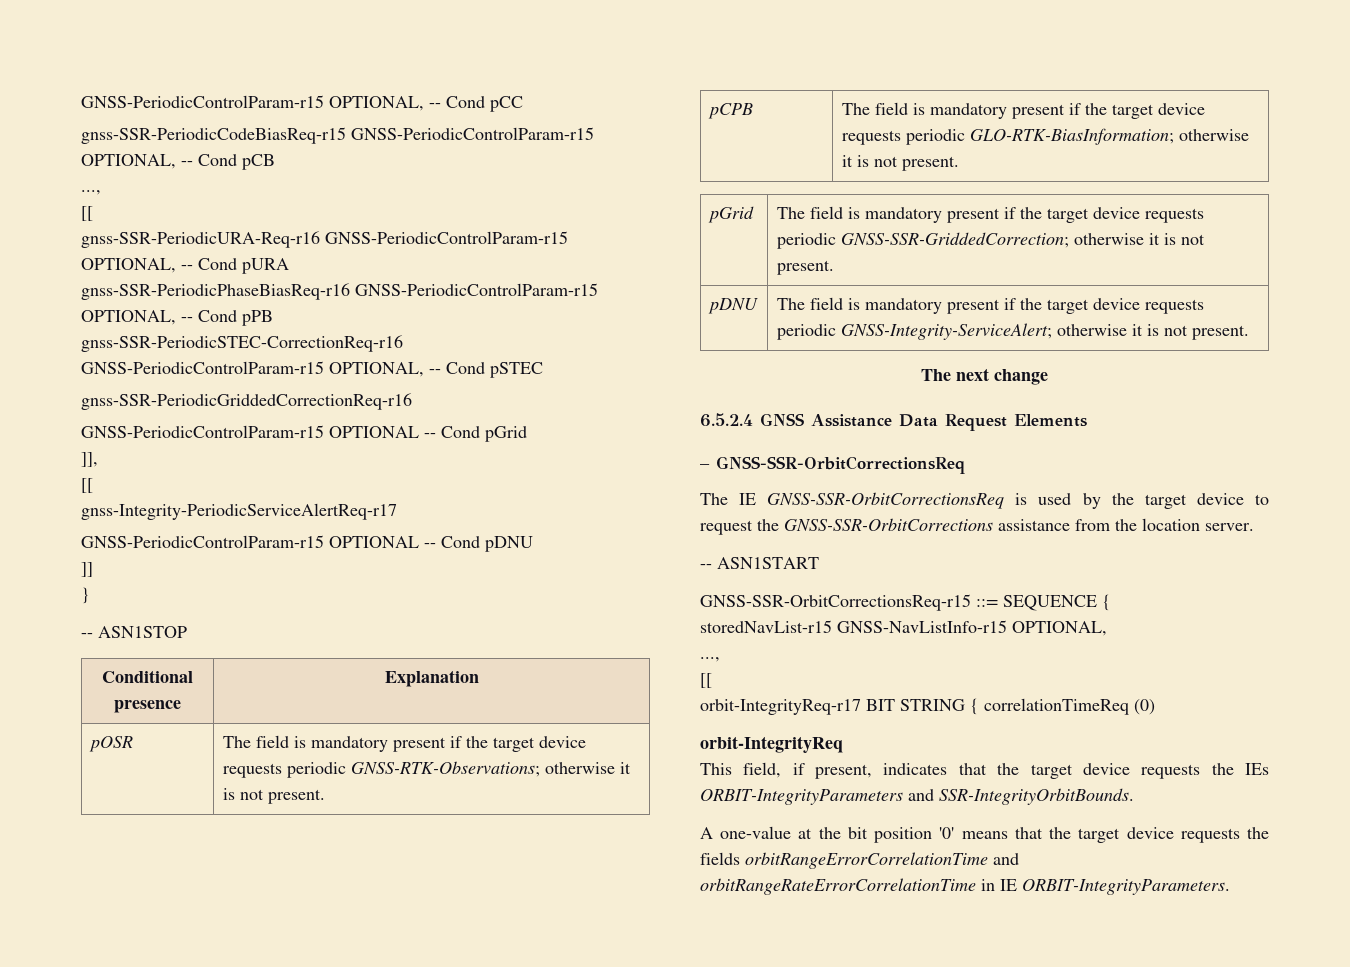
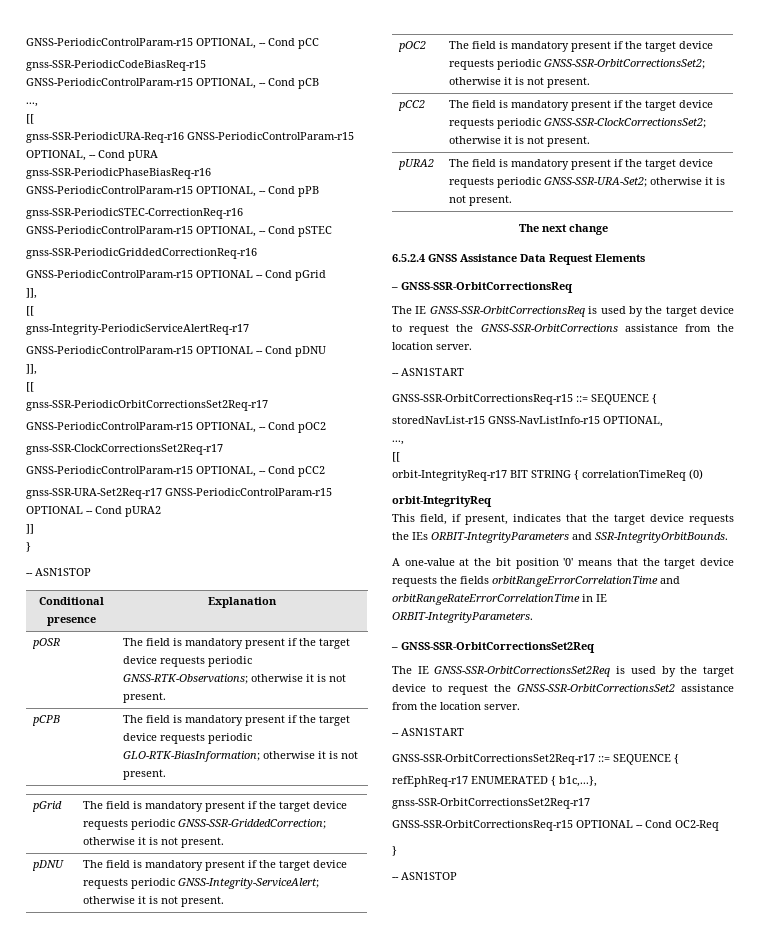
(533, 544) none -> [26,364,37,375] [26,382,34,392] [26,400,268,411] [26,422,326,433] [26,444,223,455] [26,466,325,477] [26,488,332,499] [26,506,161,517] // ]], // [[ // gnss-SSR-PeriodicOrbitCorrectionsSet2Req-r17 // GNSS-PeriodicControlParam-r15 OPTIONAL, -- Cond pOC2 // gnss-SSR-ClockCorrectionsSet2Req-r17 // GNSS-PeriodicControlParam-r15 OPTIONAL, -- Cond pCC2 // gnss-SSR-URA-Set2Req-r17 GNSS-PeriodicControlParam-r15 OPTIONAL -- Cond pURA2
(1249, 332) none -> [398,41,427,52] [449,41,714,52] [449,59,706,70] [449,77,591,88] [398,100,426,111] [449,100,714,111] [449,118,707,129] [449,136,591,147] [398,159,435,170] [449,159,714,170] [449,177,726,188] [449,195,513,206] // pOC2 | The field is mandatory present if the target device requests periodic GNSS-SSR-OrbitCorrectionsSet2; otherwise it is not present. // pCC2 | The field is mandatory present if the target device requests periodic GNSS-SSR-ClockCorrectionsSet2; otherwise it is not present. // pURA2 | The field is mandatory present if the target device requests periodic GNSS-SSR-URA-Set2; otherwise it is not present.
(1230, 886) none -> [391,642,595,653] [392,666,734,677] [392,684,734,695] [392,702,520,710] [392,728,464,736] [392,754,679,765] [392,776,597,787] [392,798,590,809] [392,820,719,831] [392,846,397,856] [392,872,457,880] // – GNSS-SSR-OrbitCorrectionsSet2Req // The IE GNSS-SSR-OrbitCorrectionsSet2Req is used by the target device to request the GNSS-SSR-OrbitCorrectionsSet2 assistance from the location server. // -- ASN1START // GNSS-SSR-OrbitCorrectionsSet2Req-r17 ::= SEQUENCE { // refEphReq-r17 ENUMERATED { b1c,...}, // gnss-SSR-OrbitCorrectionsSet2Req-r17 // GNSS-SSR-OrbitCorrectionsReq-r15 OPTIONAL -- Cond OC2-Req // } // -- ASN1STOP

